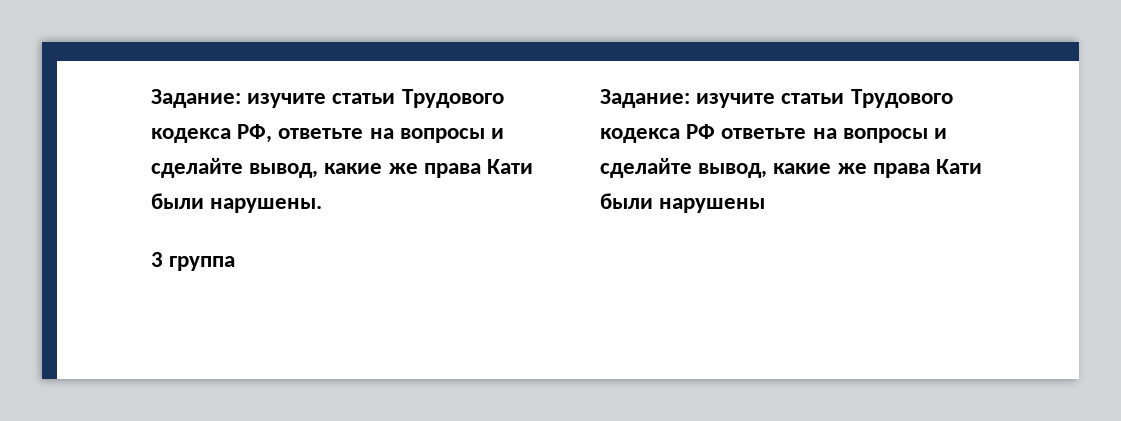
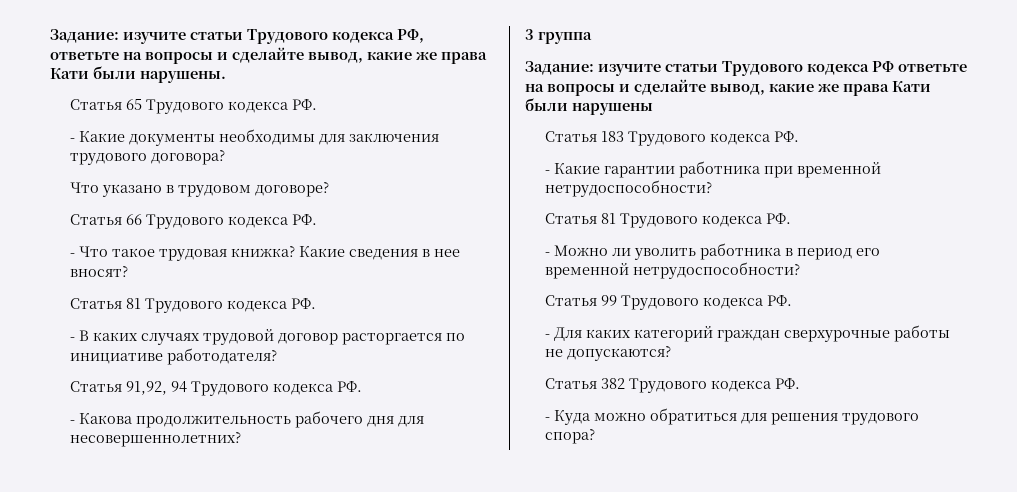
(323, 205) none -> [69,99,317,114] [69,129,439,146] [69,149,225,165] [69,181,329,197] [69,214,317,229] [69,245,460,261] [69,265,128,277] [69,298,316,313] [69,329,465,345] [69,348,277,365] [69,381,362,396] [69,411,424,428] [69,431,241,447] // Статья 65 Трудового кодекса РФ. // - Какие документы необходимы для заключения трудового договора? // Что указано в трудовом договоре? // Статья 66 Трудового кодекса РФ. // - Что такое трудовая книжка? Какие сведения в нее вносят? // Статья 81 Трудового кодекса РФ. // - В каких случаях трудовой договор расторгается по инициативе работодателя? // Статья 91,92, 94 Трудового кодекса РФ. // - Какова продолжительность рабочего дня для несовершеннолетних?
(766, 205) none -> [544,131,799,146] [544,161,881,178] [544,180,712,197] [544,213,791,228] [544,243,880,260] [544,262,800,279] [544,295,792,310] [544,325,950,342] [544,345,671,361] [544,378,800,393] [544,408,919,425] [544,428,595,444] // Статья 183 Трудового кодекса РФ. // - Какие гарантии работника при временной нетрудоспособности? // Статья 81 Трудового кодекса РФ. // - Можно ли уволить работника в период его временной нетрудоспособности? // Статья 99 Трудового кодекса РФ. // - Для каких категорий граждан сверхурочные работы не допускаются? // Статья 382 Трудового кодекса РФ. // - Куда можно обратиться для решения трудового спора?

